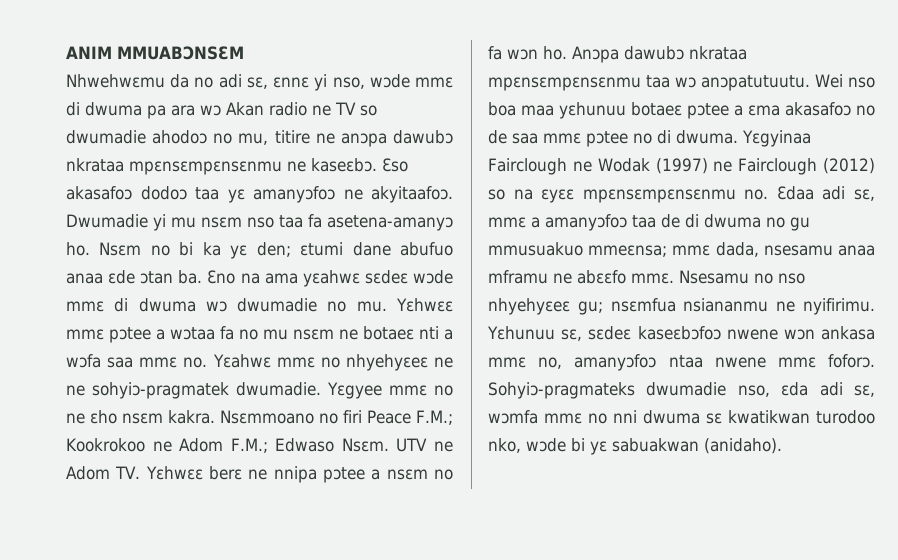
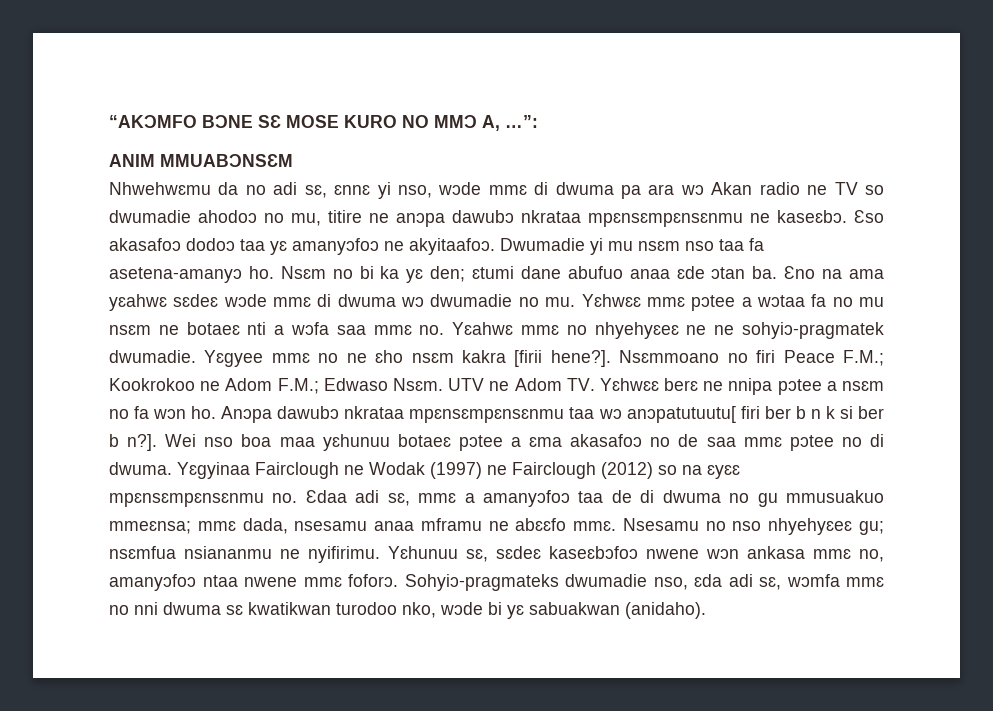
(66, 52) none -> [109,115,538,131] “AKƆMFO BƆNE SƐ MOSE KURO NO MMƆ A, …”: //
[168,410,216,424] kakra. -> [462,350,611,367] kakra [firii hene?].
[701,75,811,91] anɔpatutuutu. -> [626,406,884,423] [109,434,158,451] anɔpatutuutu[ firi ber b n k si ber b n?].

